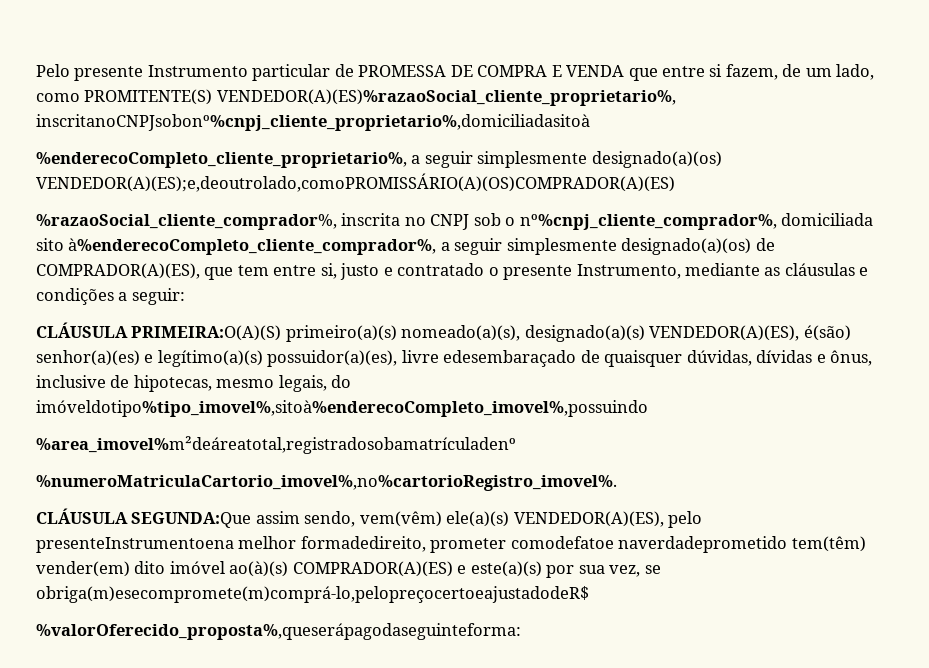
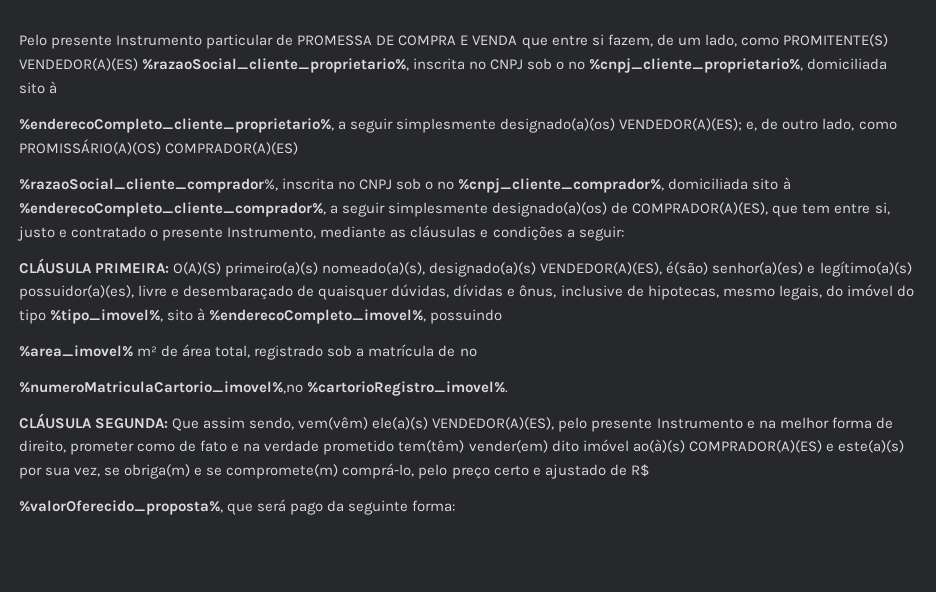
[216,89,676,106] [36,114,590,131] VENDEDOR(A)(ES)%razaoSocial_cliente_proprietario%, inscritanoCNPJsobonº%cnpj_cliente_proprietario%,domiciliadasitoà -> [19,58,888,73] [19,81,58,94] VENDEDOR(A)(ES) %razaoSocial_cliente_proprietario%, inscrita no CNPJ sob o nº %cnpj_cliente_proprietario%, domiciliada sito à
[36,173,675,192] VENDEDOR(A)(ES);e,deoutrolado,comoPROMISSÁRIO(A)(OS)COMPRADOR(A)(ES) -> [619,118,897,131] [19,139,299,155] VENDEDOR(A)(ES); e, de outro lado, como PROMISSÁRIO(A)(OS) COMPRADOR(A)(ES)
[519,213,874,230] [36,238,437,255] nº%cnpj_cliente_comprador%, domiciliada sito à%enderecoCompleto_cliente_comprador%, -> [437,177,791,193] [19,202,326,217] nº %cnpj_cliente_comprador%, domiciliada sito à %enderecoCompleto_cliente_comprador%,
[131,325,282,341] PRIMEIRA:O(A)(S) -> [95,262,222,275] PRIMEIRA: O(A)(S)
[443,350,577,367] edesembaraçado -> [171,285,294,300] e desembaraçado
[36,400,648,417] [36,436,516,454] [36,475,617,491] [36,508,252,528] imóveldotipo%tipo_imovel%,sitoà%enderecoCompleto_imovel%,possuindo // %area_imovel%m²deáreatotal,registradosobamatrículadenº // %numeroMatriculaCartorio_imovel%,no%cartorioRegistro_imovel%. // CLÁUSULA SEGUNDA:Que -> [846,284,914,297] [19,308,503,324] [19,344,477,360] [19,381,509,396] [19,413,200,431] imóvel do tipo %tipo_imovel%, sito à %enderecoCompleto_imovel%, possuindo // %area_imovel% m² de área total, registrado sob a matrícula de nº // %numeroMatriculaCartorio_imovel%,no %cartorioRegistro_imovel%. // CLÁUSULA SEGUNDA: Que
[36,536,788,553] presenteInstrumentoena melhor formadedireito, prometer comodefatoe naverdadeprometido -> [591,417,893,432] [19,440,395,455] presente Instrumento e na melhor forma de direito, prometer como de fato e na verdade prometido
[36,586,589,603] [36,623,521,640] obriga(m)esecompromete(m)comprá-lo,pelopreçocertoeajustadodeR$ // %valorOferecido_proposta%,queserápagodaseguinteforma: -> [124,463,649,479] [19,499,456,515] obriga(m) e se compromete(m) comprá-lo, pelo preço certo e ajustado de R$ // %valorOferecido_proposta%, que será pago da seguinte forma:

